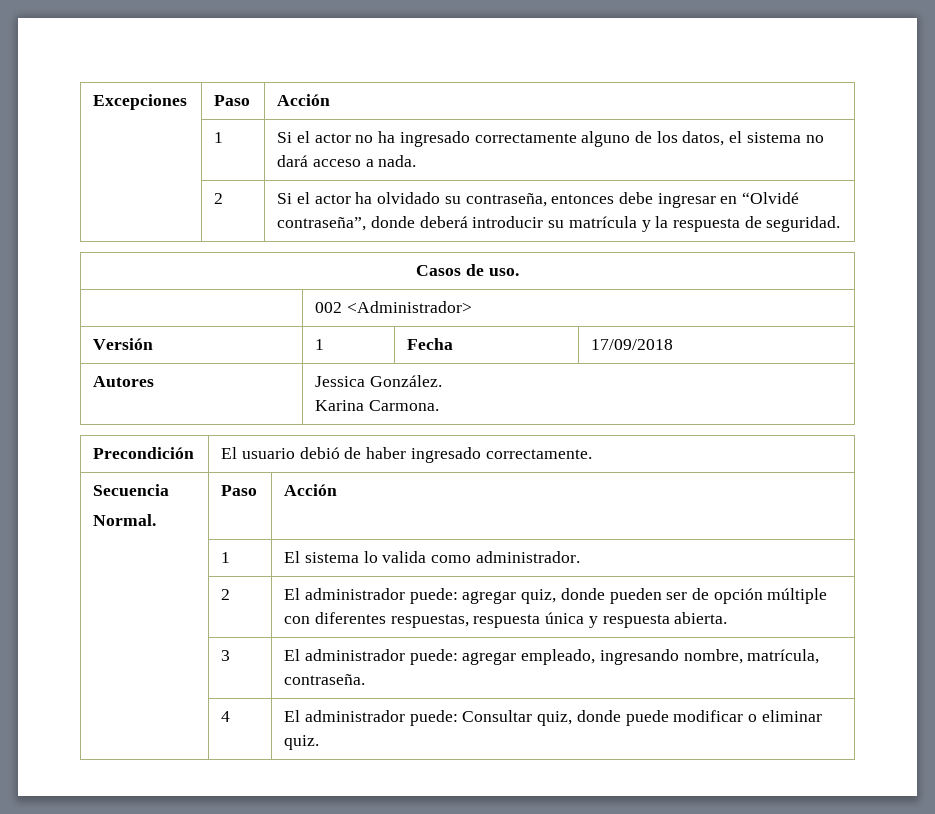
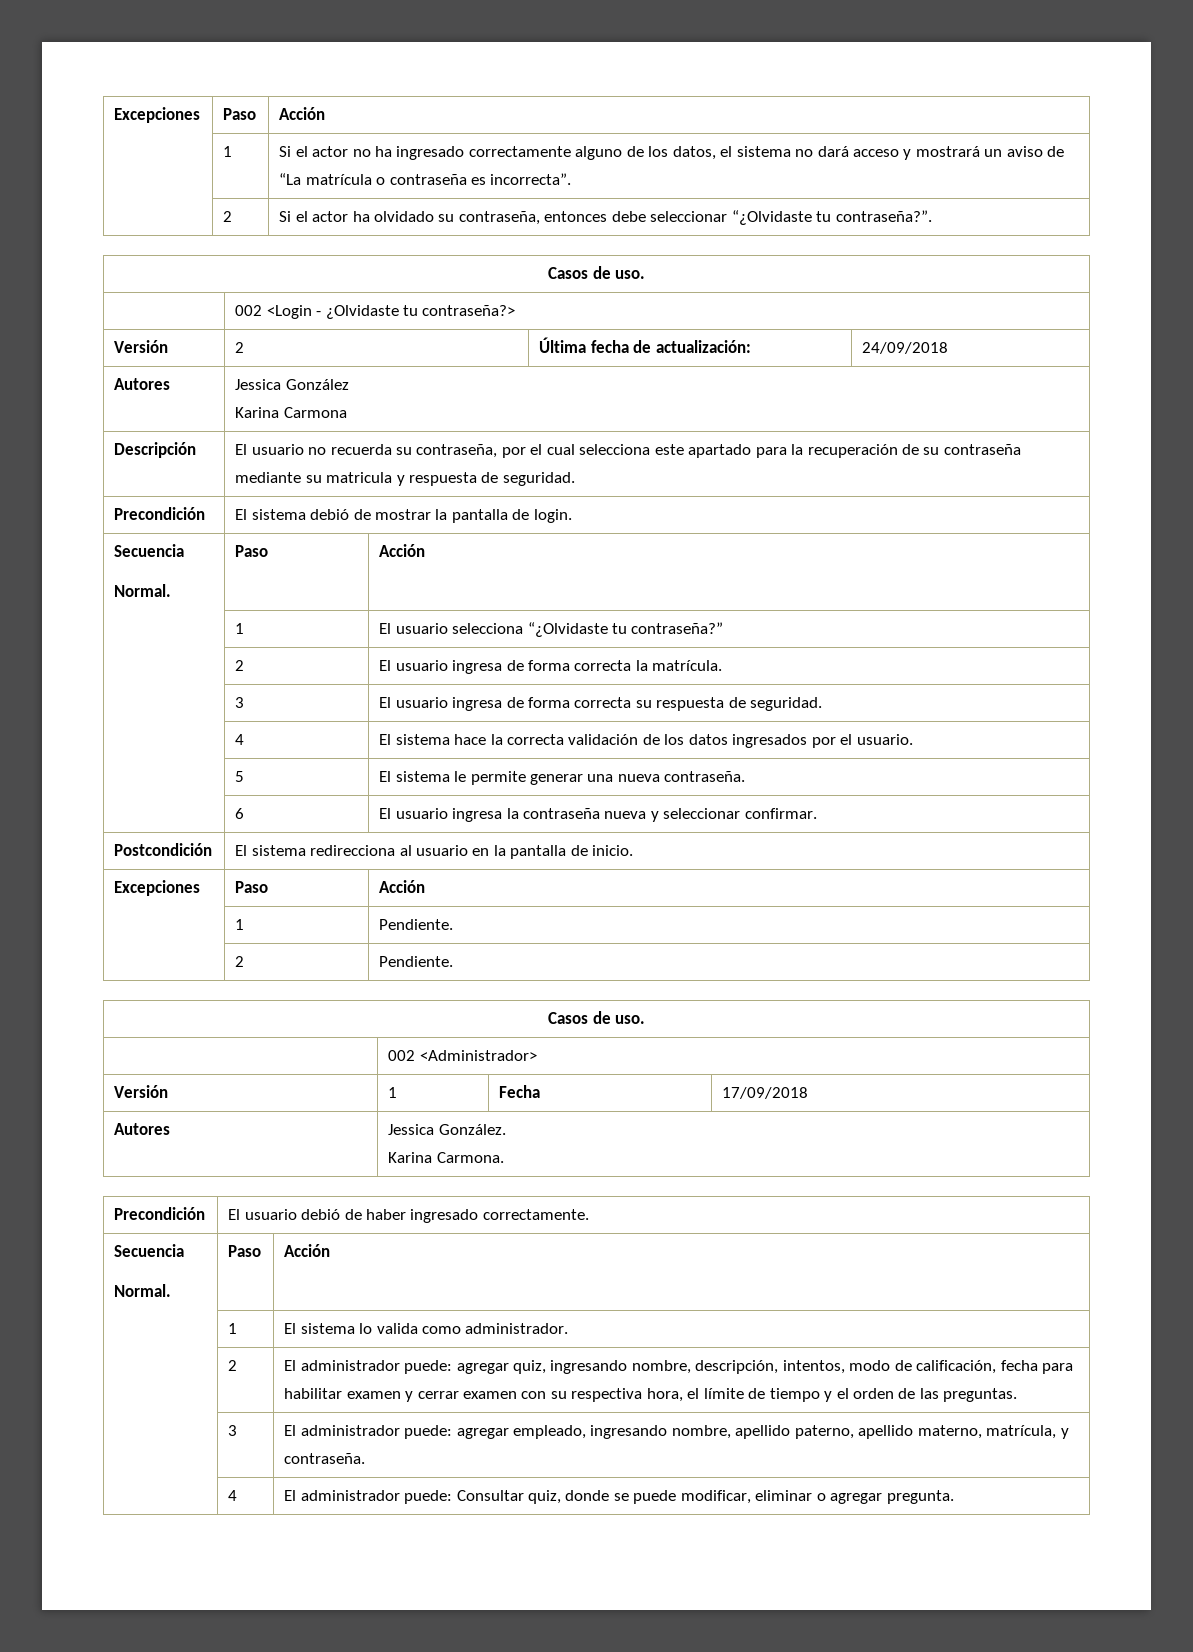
[365,155,417,167] a nada. -> [903,146,1065,160] [279,173,572,185] y mostrará un aviso de “La matrícula o contraseña es incorrecta”.
[657,192,800,208] [277,216,841,232] ingresar en “Olvidé contraseña”, donde deberá introducir su matrícula y la respuesta de seguridad. -> [650,210,932,225] [548,266,645,279] [235,305,516,319] [114,340,169,353] [235,342,245,353] [539,337,751,353] [862,342,949,354] [114,378,171,390] [235,379,349,390] [235,407,347,418] [114,442,197,458] [235,444,1021,458] [235,472,575,486] [114,507,206,520] [235,509,572,523] [114,544,185,557] [114,584,172,597] [235,545,269,557] [379,544,426,557] [235,623,245,634] [379,622,724,637] [235,660,245,671] [379,660,723,674] [235,697,245,708] [379,697,823,711] [235,734,245,745] [379,734,913,748] [235,771,245,782] [379,771,746,785] [235,808,245,819] [379,808,817,822] [114,843,213,856] [235,845,634,859] [114,880,201,896] [235,881,269,893] [379,880,426,893] [235,919,245,930] [379,919,454,930] [235,956,245,967] [379,956,454,967] seleccionar “¿Olvidaste tu contraseña?”. // Casos de uso. // | 002 <Login - ¿Olvidaste tu contraseña?> // Versión | 2 | Última fecha de actualización: | 24/09/2018 // Autores | Jessica González // Karina Carmona // Descripción | El usuario no recuerda su contraseña, por el cual selecciona este apartado para la recuperación de su contraseña mediante su matricula y respuesta de seguridad. // Precondición | El sistema debió de mostrar la pantalla de login. // Secuencia // Normal. | Paso | Acción // | 1 | El usuario selecciona “¿Olvidaste tu contraseña?” // | 2 | El usuario ingresa de forma correcta la matrícula. // | 3 | El usuario ingresa de forma correcta su respuesta de seguridad. // | 4 | El sistema hace la correcta validación de los datos ingresados por el usuario. // | 5 | El sistema le permite generar una nueva contraseña. // | 6 | El usuario ingresa la contraseña nueva y seleccionar confirmar. // Postcondición | El sistema redirecciona al usuario en la pantalla de inicio. // Excepciones | Paso | Acción // | 1 | Pendiente. // | 2 | Pendiente.
[560,588,828,604] [284,612,728,628] donde pueden ser de opción múltiple con diferentes respuestas, respuesta única y respuesta abierta. -> [550,1360,1074,1374] [284,1388,1018,1402] ingresando nombre, descripción, intentos, modo de calificación, fecha para habilitar examen y cerrar examen con su respectiva hora, el límite de tiempo y el orden de las preguntas.
[747,649,820,664] matrícula, -> [735,1425,1069,1439] apellido paterno, apellido materno, matrícula, y
[625,710,822,726] [284,735,320,750] puede modificar o eliminar quiz. -> [613,1490,954,1504] se puede modificar, eliminar o agregar pregunta.

